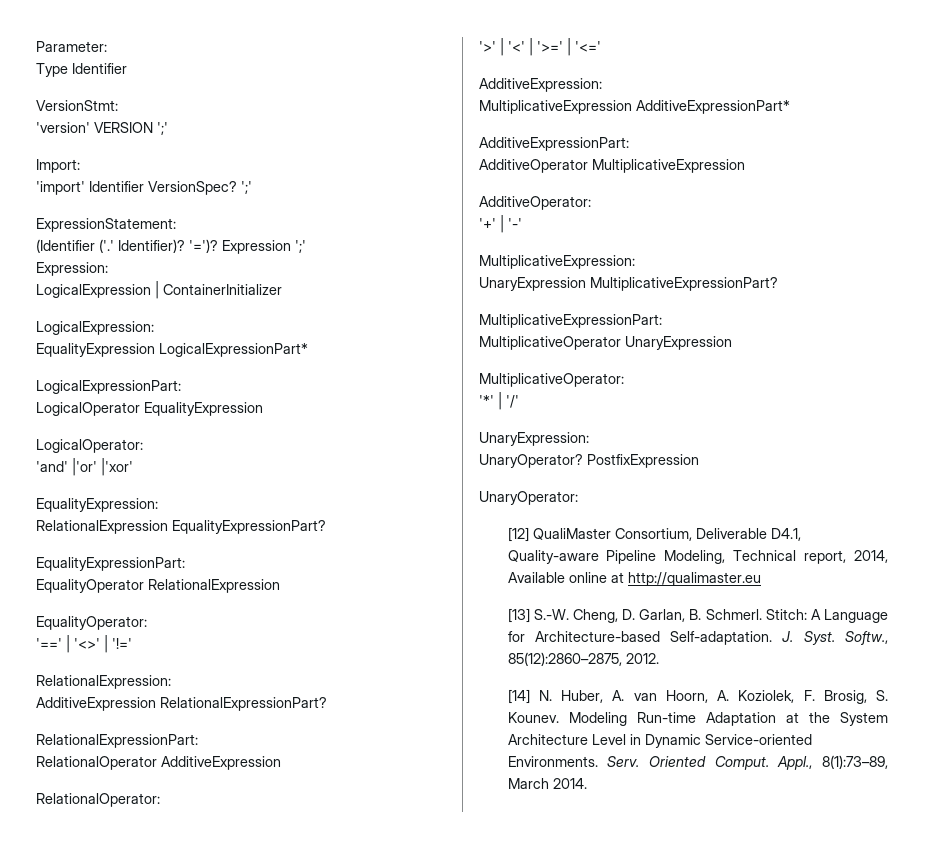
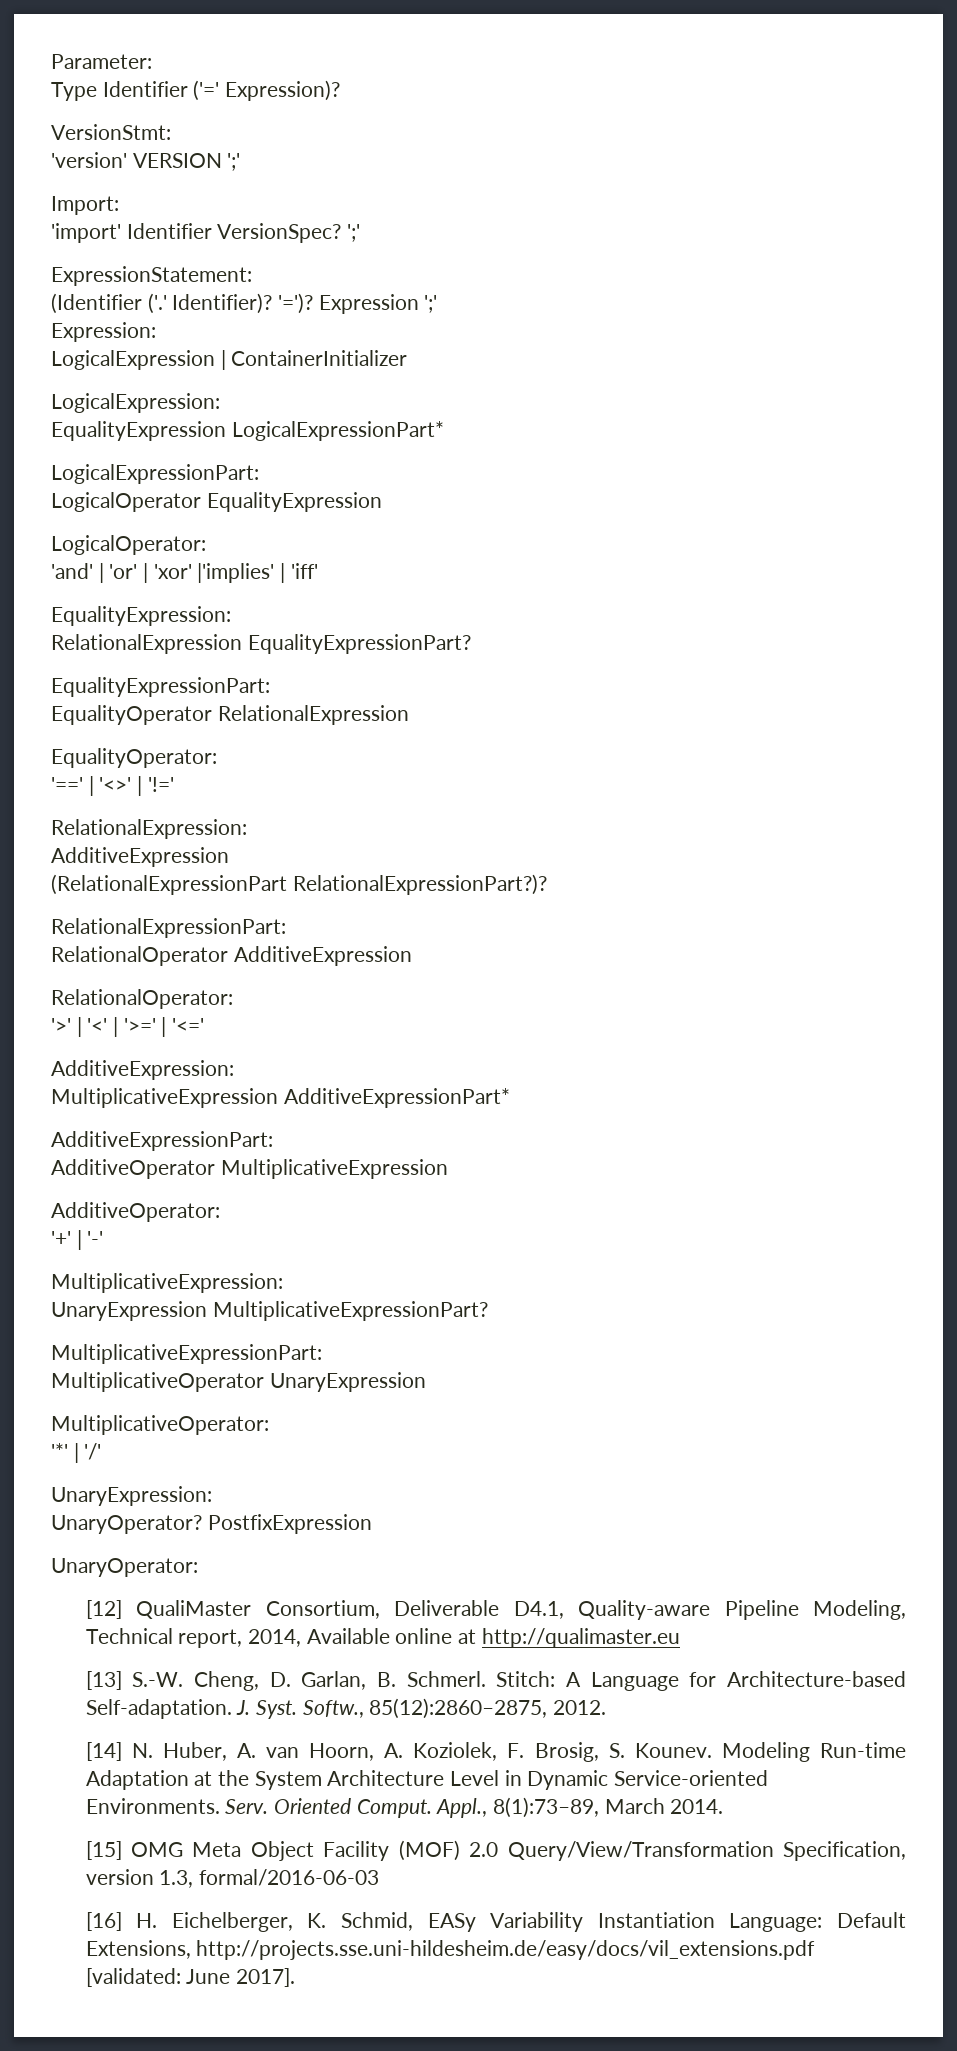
(127, 68) none -> [193,80,341,101] ('=' Expression)?
[72,458,133,476] |'or' |'xor' -> [98,563,318,583] | 'or' | 'xor' |'implies' | 'iff'
[160,697,327,711] RelationalExpressionPart? -> [51,874,547,895] // (RelationalExpressionPart RelationalExpressionPart?)?
(587, 783) none -> [85,1840,906,1861] [85,1869,379,1888] [85,1912,907,1932] [85,1940,816,1960] [85,1968,295,1987] // [15] OMG Meta Object Facility (MOF) 2.0 Query/View/Transformation Specification, version 1.3, formal/2016-06-03 // [16] H. Eichelberger, K. Schmid, EASy Variability Instantiation Language: Default Extensions, http://projects.sse.uni-hildesheim.de/easy/docs/vil_extensions.pdf [validated: June 2017].

